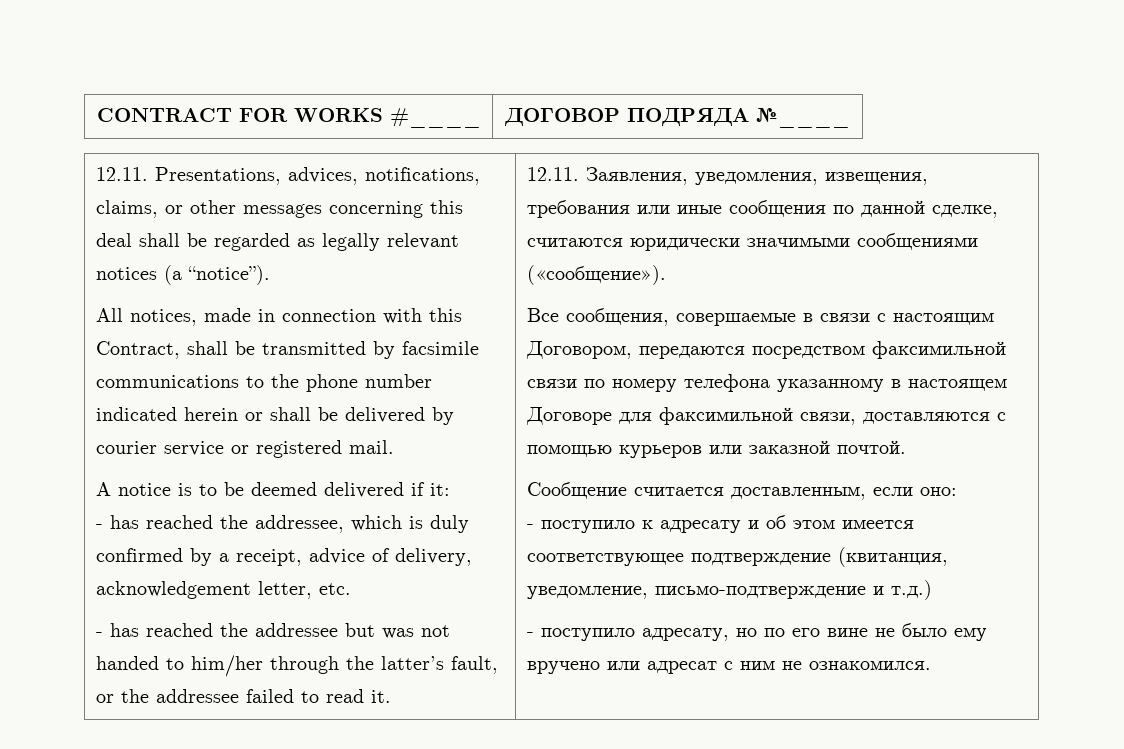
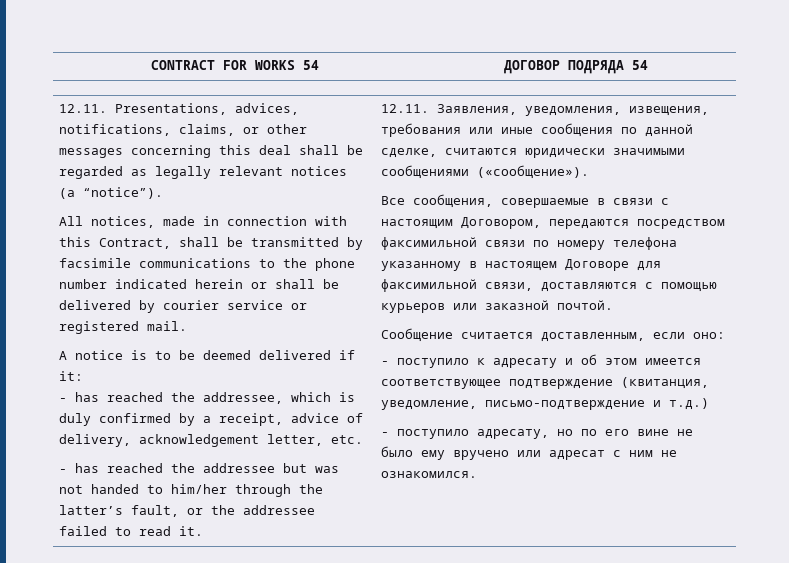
[389,108,481,128] #____ -> [302,60,319,70] 54
[756,108,850,128] №____ -> [631,60,648,70] 54

